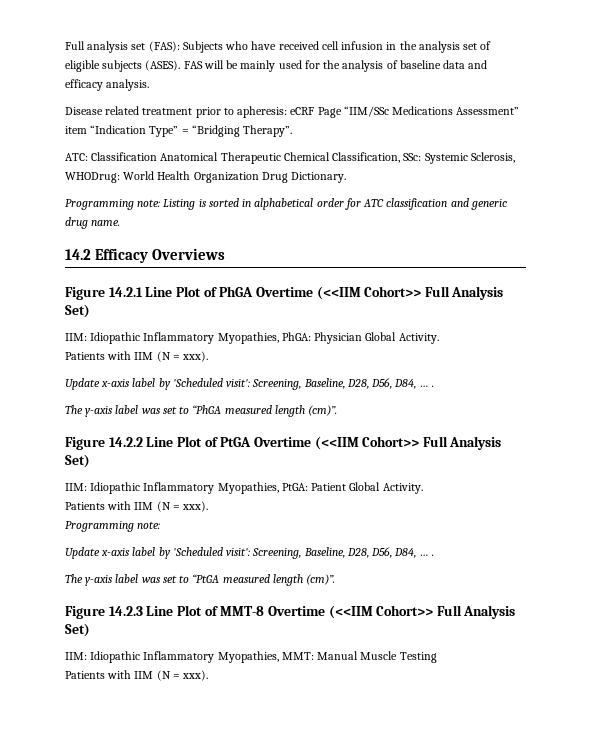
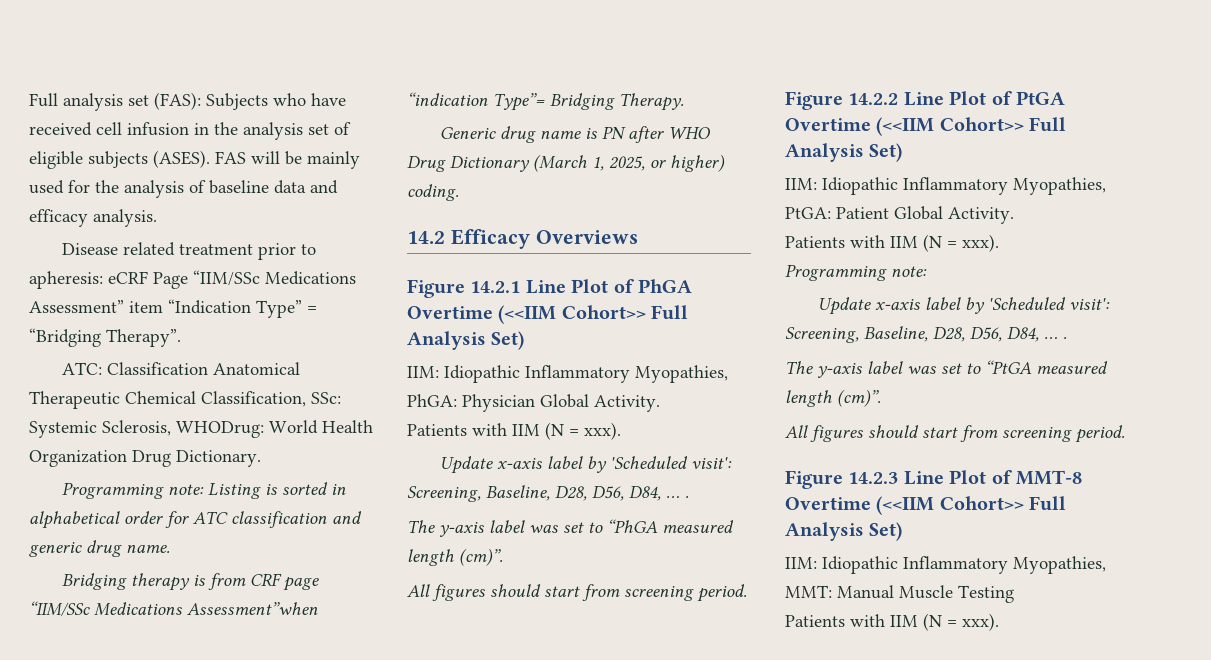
(121, 223) none -> [61,573,319,591] [29,601,318,616] [407,92,684,111] [439,126,711,143] [407,154,725,172] [407,184,459,201] // Bridging therapy is from CRF page “IIM/SSc Medications Assessment”when “indication Type”= Bridging Therapy. // Generic drug name is PN after WHO Drug Dictionary (March 1, 2025, or higher) coding.
(338, 410) none -> [407,584,747,602] // All figures should start from screening period.
(336, 579) none -> [785,425,1125,443] // All figures should start from screening period.

